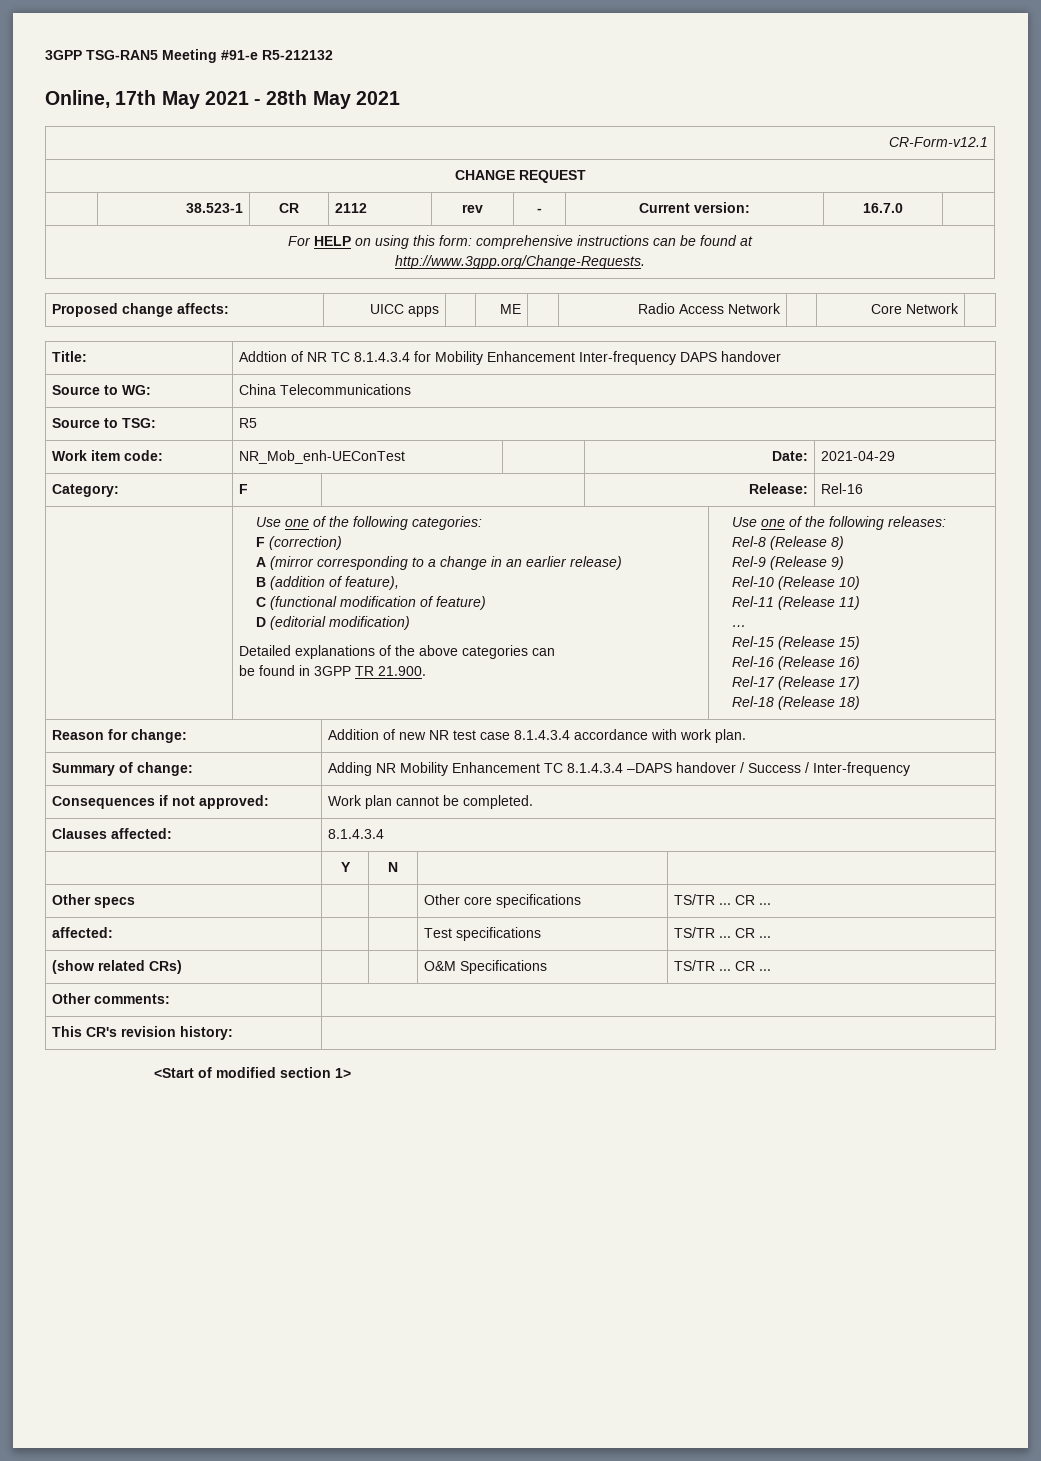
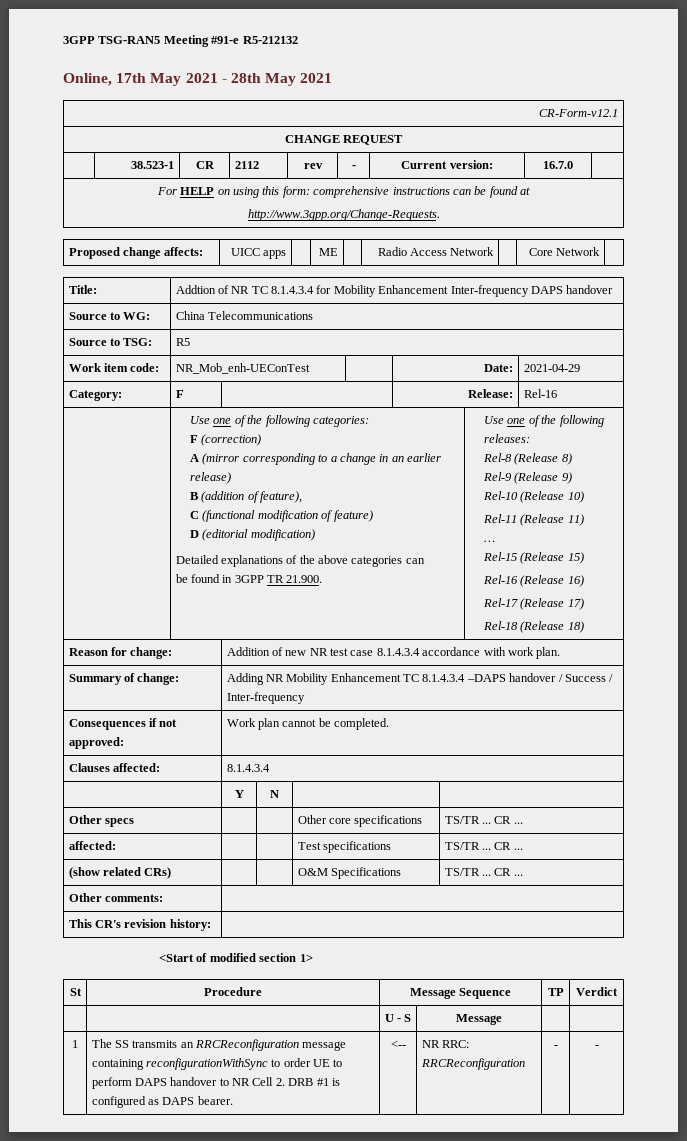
(352, 1073) none -> [69,988,82,996] [204,987,262,996] [409,988,512,999] [547,988,564,996] [576,987,618,996] [384,1014,412,1022] [456,1014,502,1025] [72,1040,78,1048] [91,1039,347,1051] [91,1058,343,1070] [91,1077,340,1089] [91,1096,233,1108] [390,1040,406,1048] [421,1040,469,1048] [420,1058,525,1070] [553,1045,558,1048] [594,1045,599,1048] // St | Procedure | Message Sequence | TP | Verdict // | | U - S | Message | | // 1 | The SS transmits an RRCReconfiguration message containing reconfigurationWithSync to order UE to perform DAPS handover to NR Cell 2. DRB #1 is configured as DAPS bearer. | <-- | NR RRC: RRCReconfiguration | - | -

